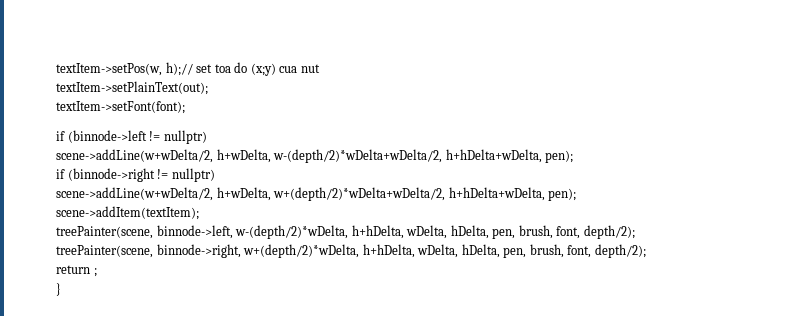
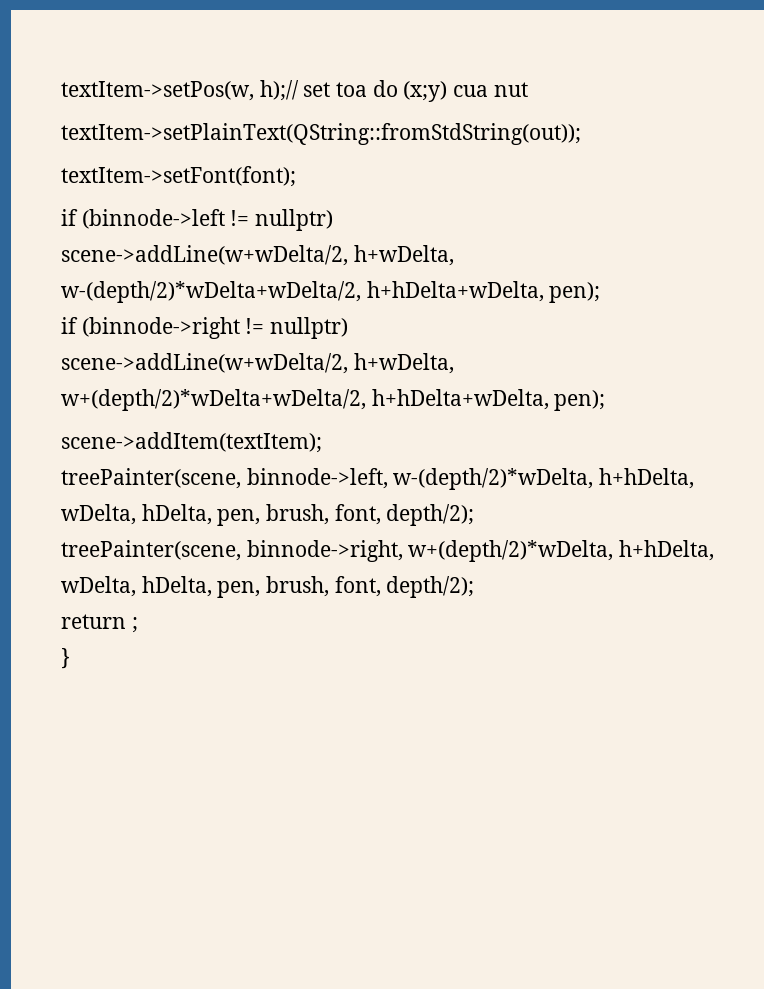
[56,81,208,95] textItem->setPlainText(out); -> [61,123,581,145] textItem->setPlainText(QString::fromStdString(out));

